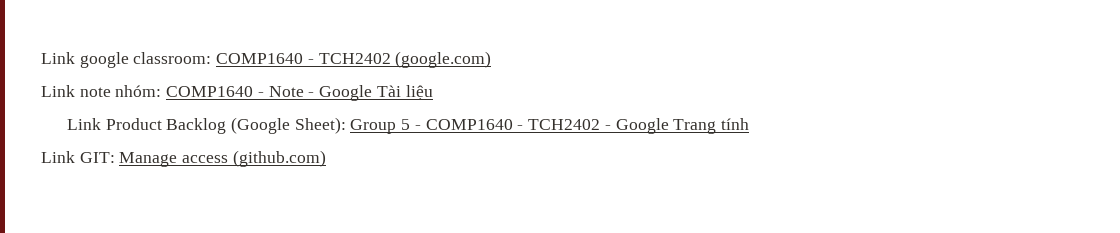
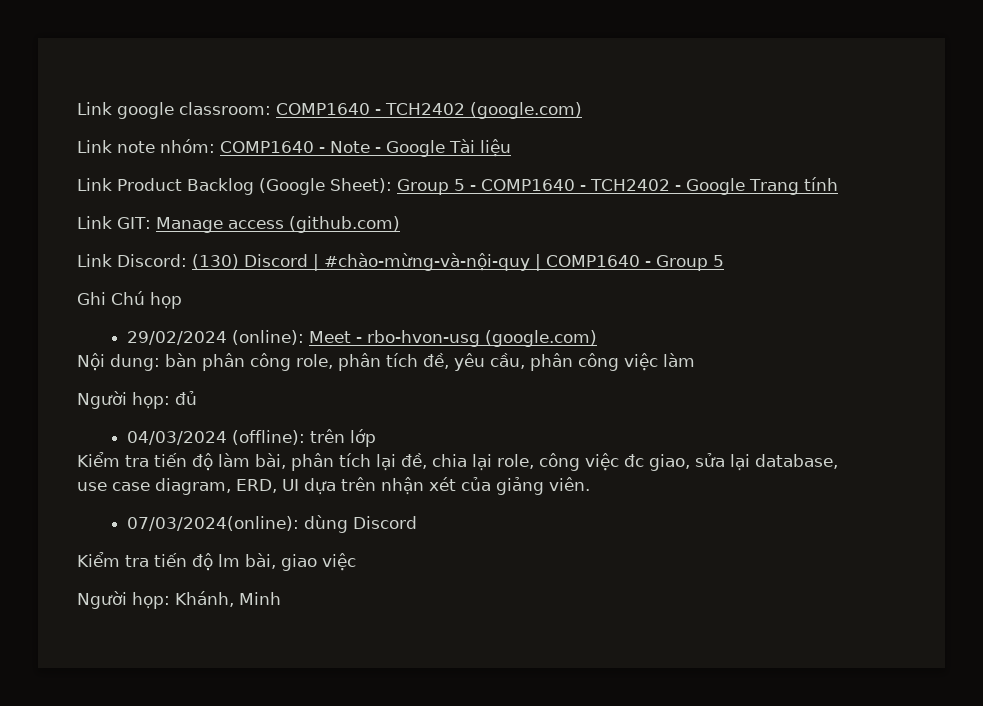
(326, 158) none -> [77,253,724,271] [77,291,182,309] [126,330,597,347] [77,353,695,371] [77,391,197,409] [126,429,376,447] [77,452,838,471] [77,477,590,495] [126,515,417,533] [77,552,356,571] [77,591,281,609] // Link Discord: (130) Discord | #chào-mừng-và-nội-quy | COMP1640 - Group 5 // Ghi Chú họp // 29/02/2024 (online): Meet - rbo-hvon-usg (google.com) // Nội dung: bàn phân công role, phân tích đề, yêu cầu, phân công việc làm // Người họp: đủ // 04/03/2024 (offline): trên lớp // Kiểm tra tiến độ làm bài, phân tích lại đề, chia lại role, công việc đc giao, sửa lại database, use case diagram, ERD, UI dựa trên nhận xét của giảng viên. // 07/03/2024(online): dùng Discord // Kiểm tra tiến độ lm bài, giao việc // Người họp: Khánh, Minh

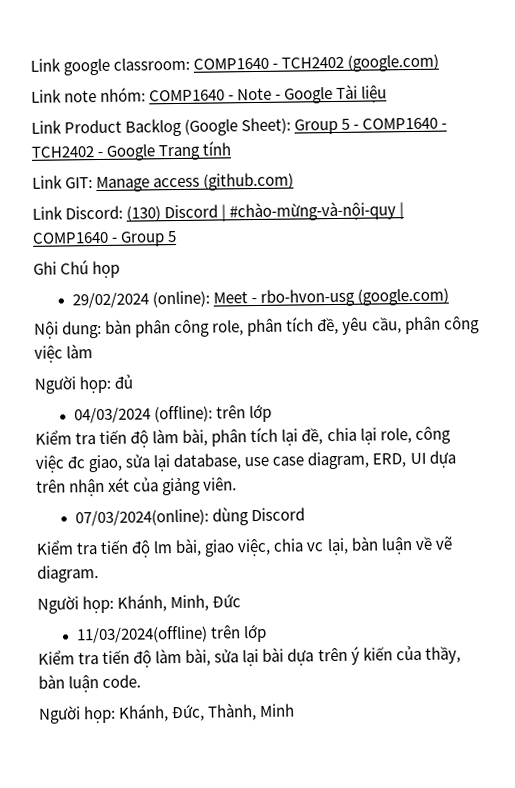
[322,553,356,571] [77,591,234,609] việc // Người họp: Khánh, -> [237,536,452,557] [37,565,99,583] [37,594,242,614] [75,623,268,644] [38,645,461,668] [38,674,142,693] [38,703,258,724] việc, chia vc lại, bàn luận về vẽ diagram. // Người họp: Khánh, Minh, Đức // 11/03/2024(offline) trên lớp // Kiểm tra tiến độ làm bài, sửa lại bài dựa trên ý kiến của thầy, bàn luận code. // Người họp: Khánh, Đức, Thành,

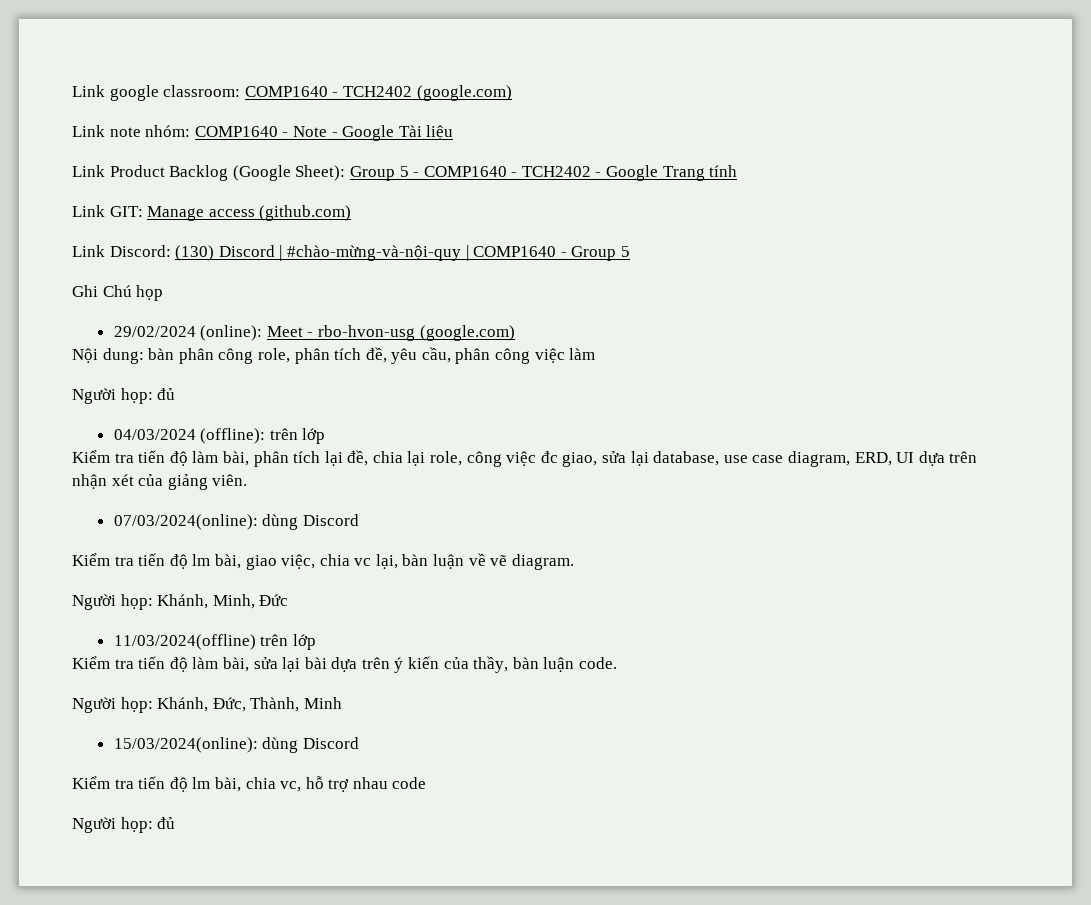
(296, 710) none -> [113,737,359,753] [72,776,427,792] [72,817,176,833] // 15/03/2024(online): dùng Discord // Kiểm tra tiến độ lm bài, chia vc, hỗ trợ nhau code // Người họp: đủ

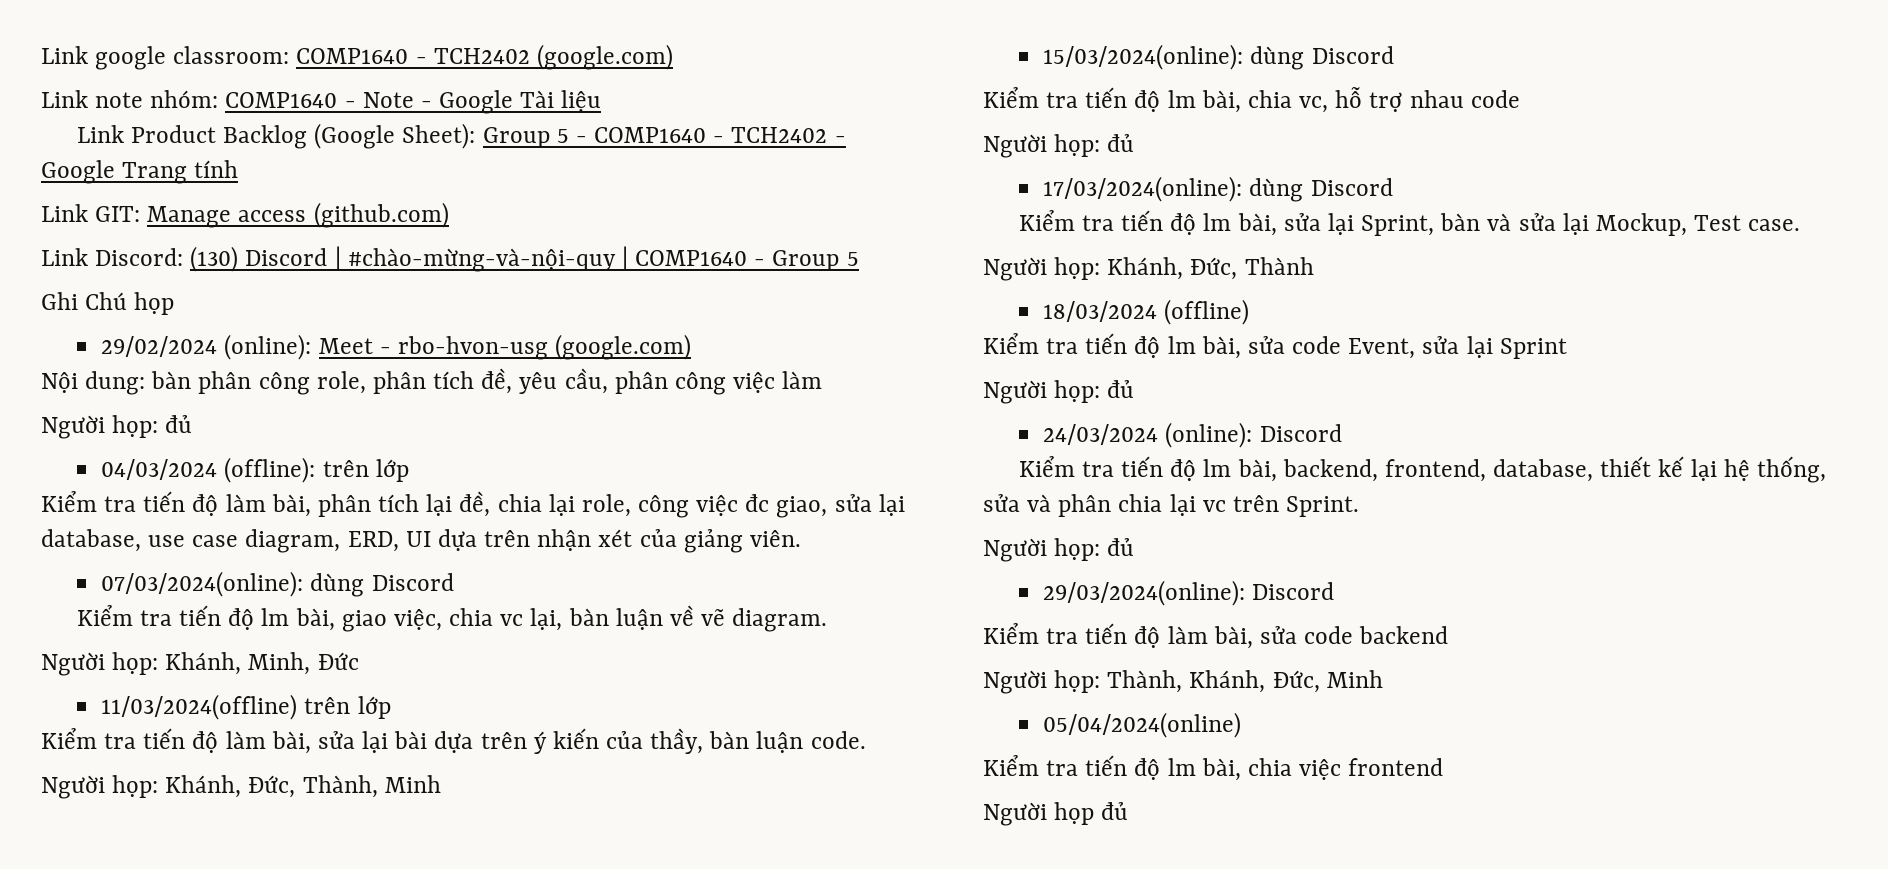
(176, 823) none -> [1043,176,1393,202] [1018,210,1801,236] [983,257,1314,281] [1043,299,1250,325] [983,333,1567,359] [983,380,1135,404] [1043,422,1342,448] [1018,456,1826,483] [983,494,1360,517] [983,538,1135,562] [1043,580,1335,606] [983,623,1449,649] [983,670,1383,694] [1043,712,1242,738] [983,755,1444,781] [983,802,1129,826] // 17/03/2024(online): dùng Discord // Kiểm tra tiến độ lm bài, sửa lại Sprint, bàn và sửa lại Mockup, Test case. // Người họp: Khánh, Đức, Thành // 18/03/2024 (offline) // Kiểm tra tiến độ lm bài, sửa code Event, sửa lại Sprint // Người họp: đủ // 24/03/2024 (online): Discord // Kiểm tra tiến độ lm bài, backend, frontend, database, thiết kế lại hệ thống, sửa và phân chia lại vc trên Sprint. // Người họp: đủ // 29/03/2024(online): Discord // Kiểm tra tiến độ làm bài, sửa code backend // Người họp: Thành, Khánh, Đức, Minh // 05/04/2024(online) // Kiểm tra tiến độ lm bài, chia việc frontend // Người họp đủ

